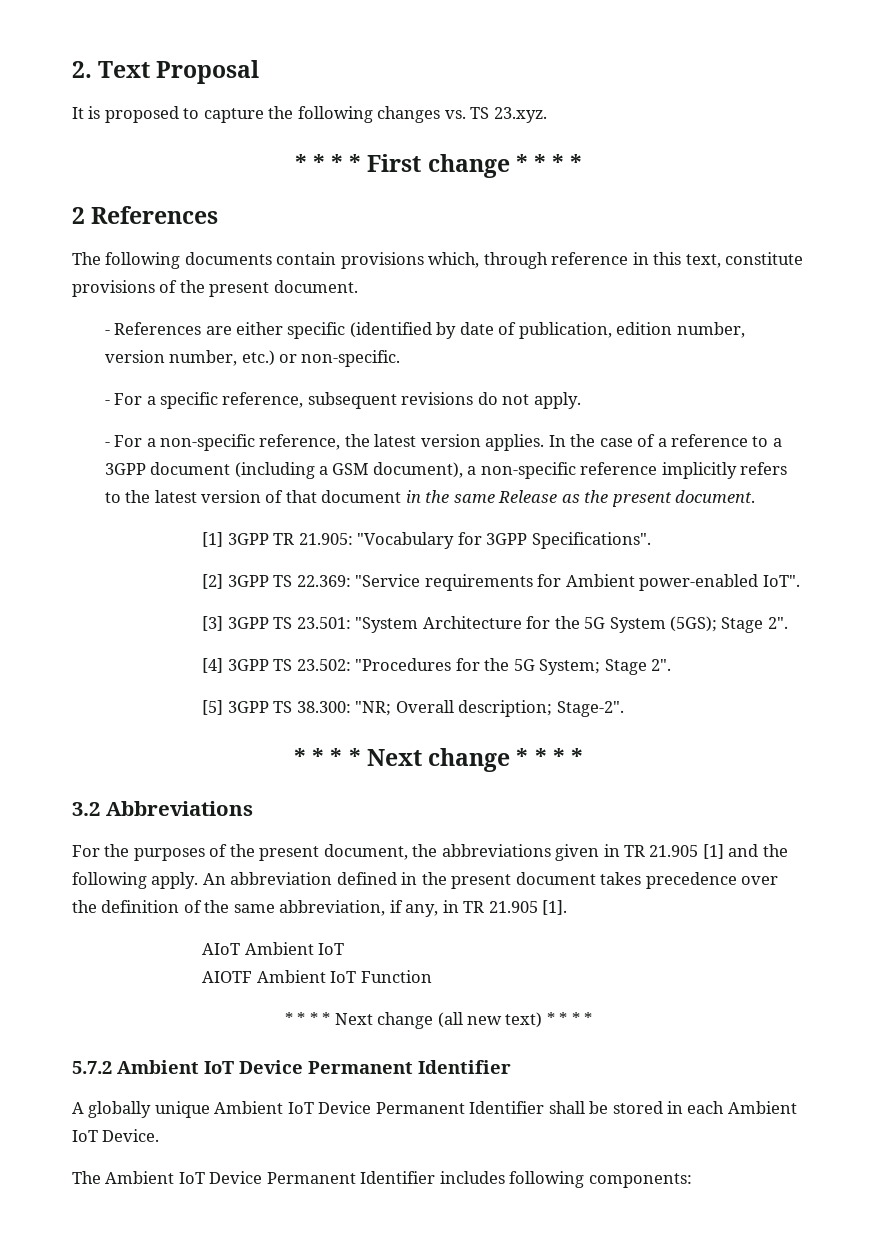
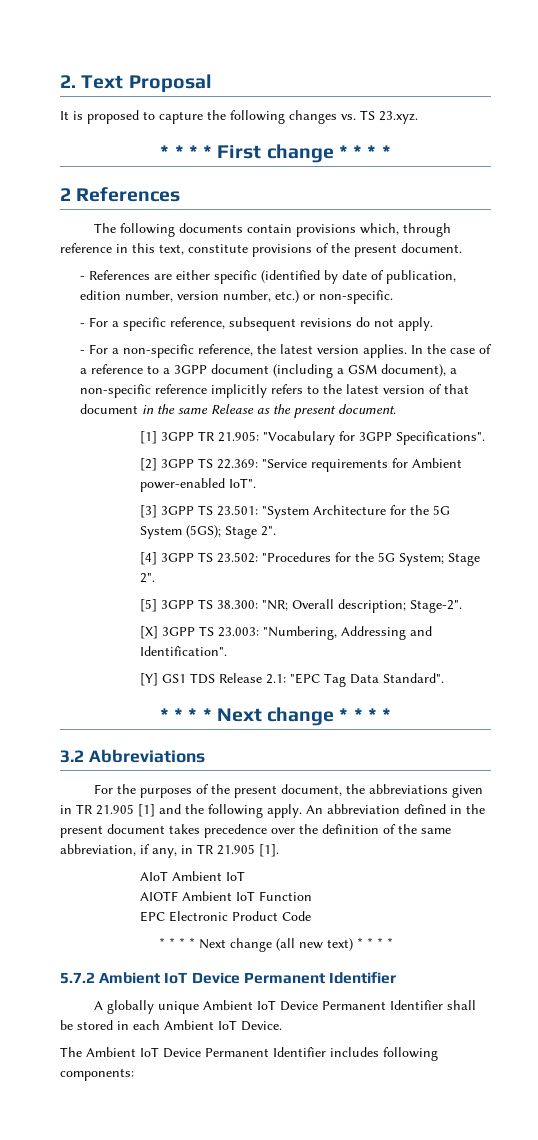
(624, 709) none -> [139,626,432,640] [139,646,227,656] [139,673,444,687] // [X] 3GPP TS 23.003: "Numbering, Addressing and Identification". // [Y] GS1 TDS Release 2.1: "EPC Tag Data Standard".
(432, 976) none -> [139,911,311,922] // EPC Electronic Product Code

